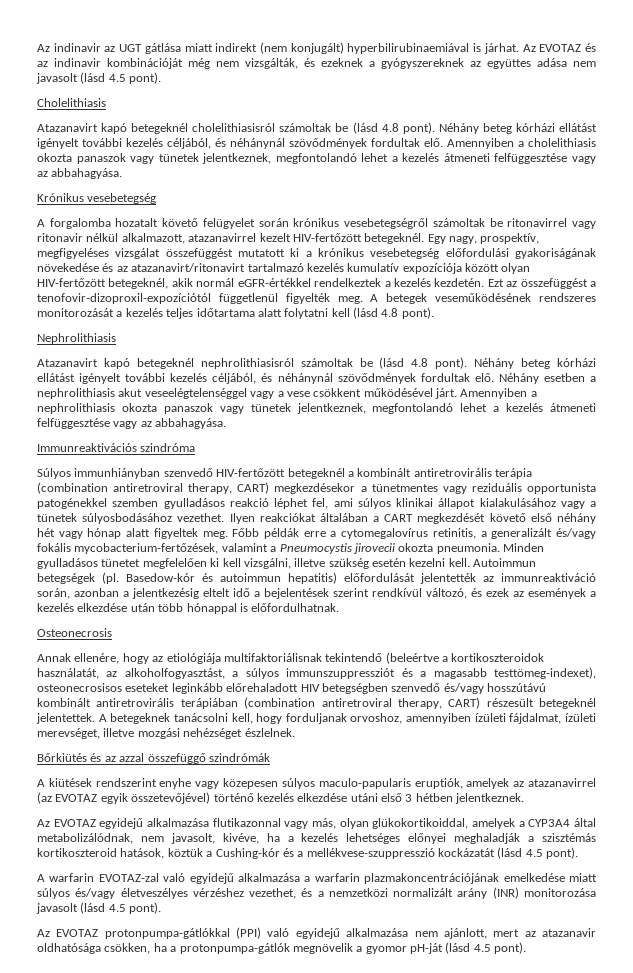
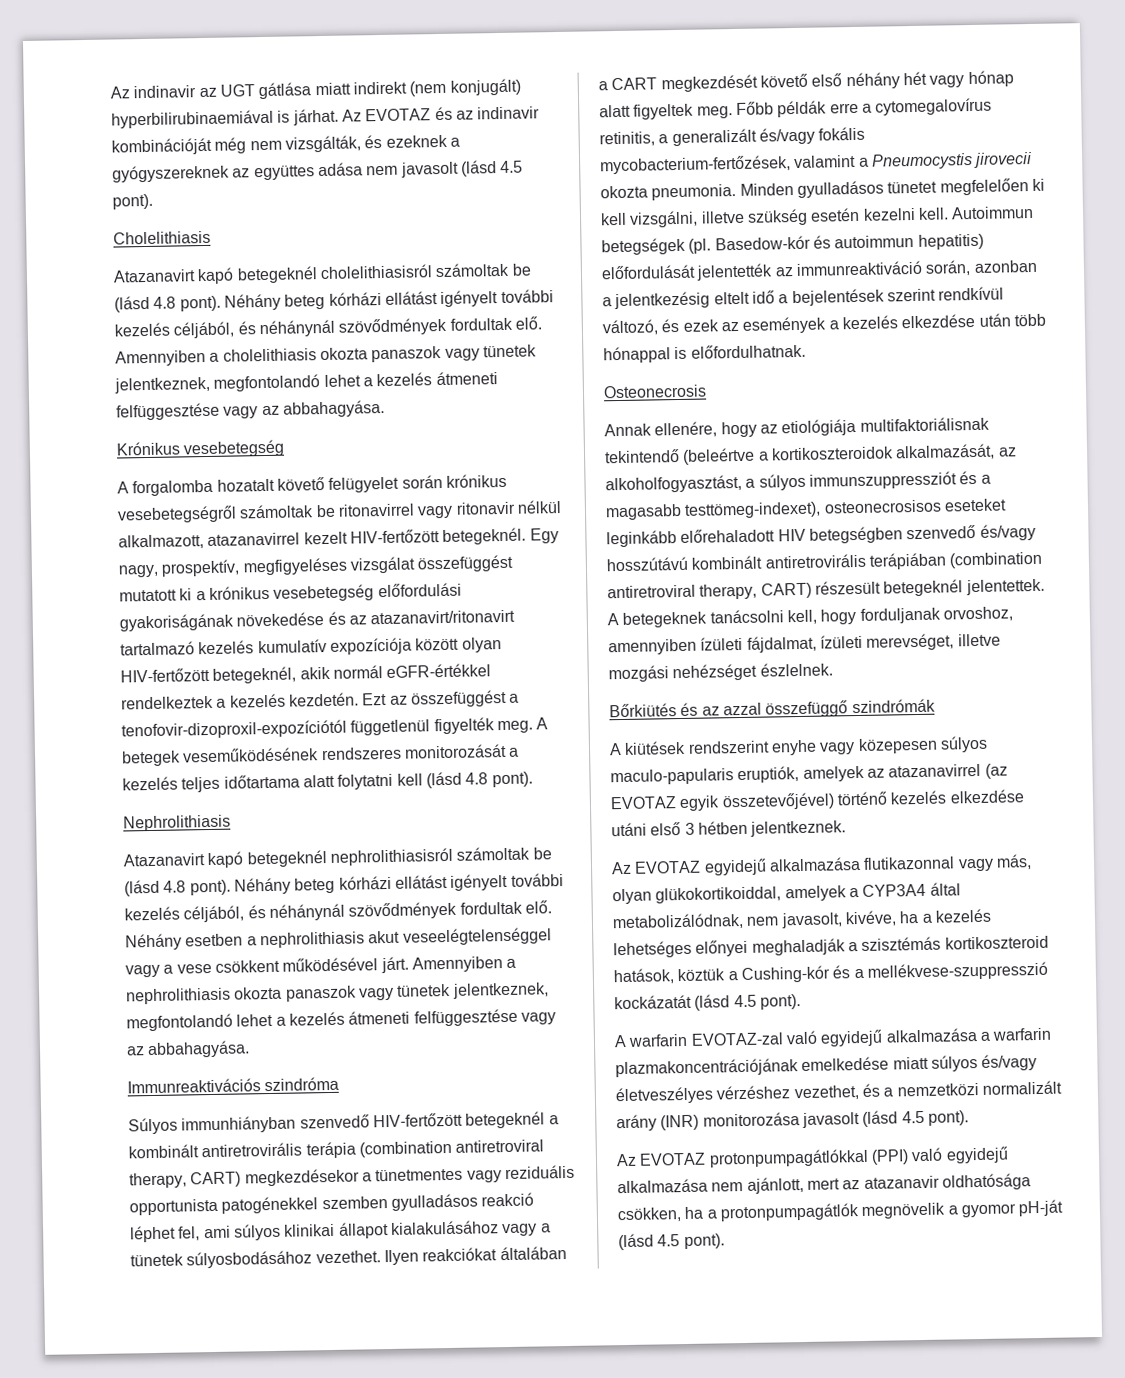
[37,668,99,679] használatát, -> [895,443,996,461] alkalmazását,
[104,928,230,939] protonpumpa-gátlókkal -> [708,1148,869,1168] protonpumpagátlókkal
[179,943,290,954] protonpumpa-gátlók -> [719,1203,860,1222] protonpumpagátlók

